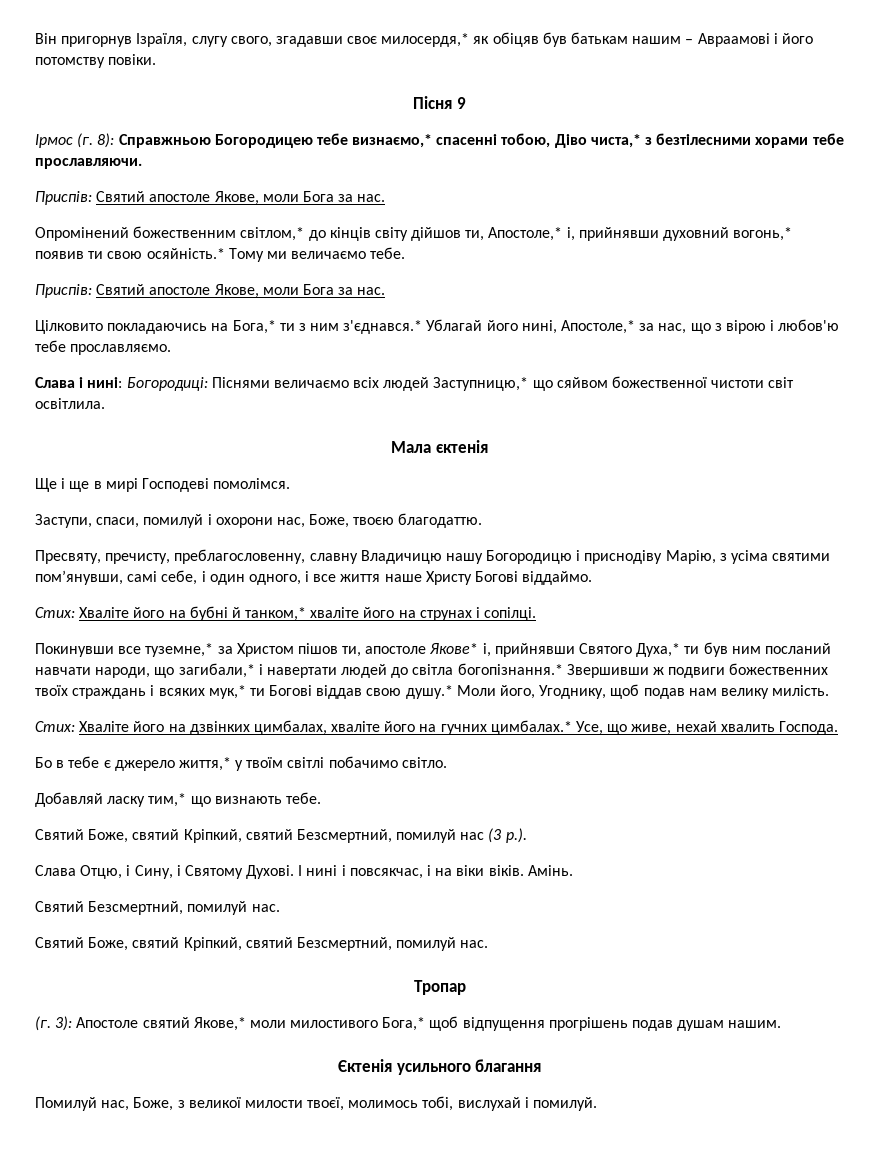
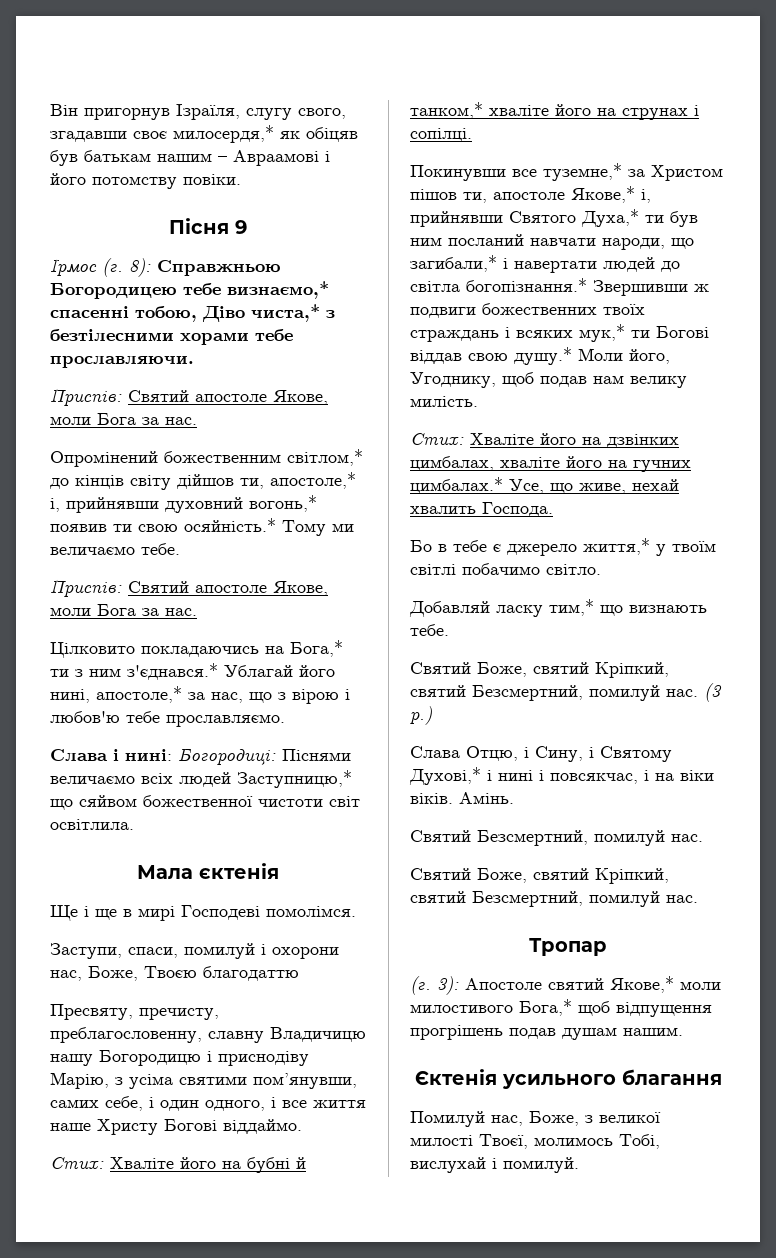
[488,227,563,241] Апостоле,* -> [270,472,356,489] апостоле,*
[561,320,636,334] Апостоле,* -> [96,686,182,703] апостоле,*
[353,513,483,528] твоєю благодаттю. -> [144,966,299,981] Твоєю благодаттю
[127,571,158,582] самі -> [50,1099,99,1108] самих
[429,643,479,654] Якове* -> [571,186,635,203] Якове,*
[460,828,527,843] нас (3 р.). -> [666,683,722,702] [410,706,432,725] нас. (3 р.)
[246,865,303,879] Духові. І -> [409,767,492,785] Духові,* і
[244,1096,454,1111] милости твоєї, молимось тобі, -> [410,1134,660,1149] милості Твоєї, молимось Тобі,

